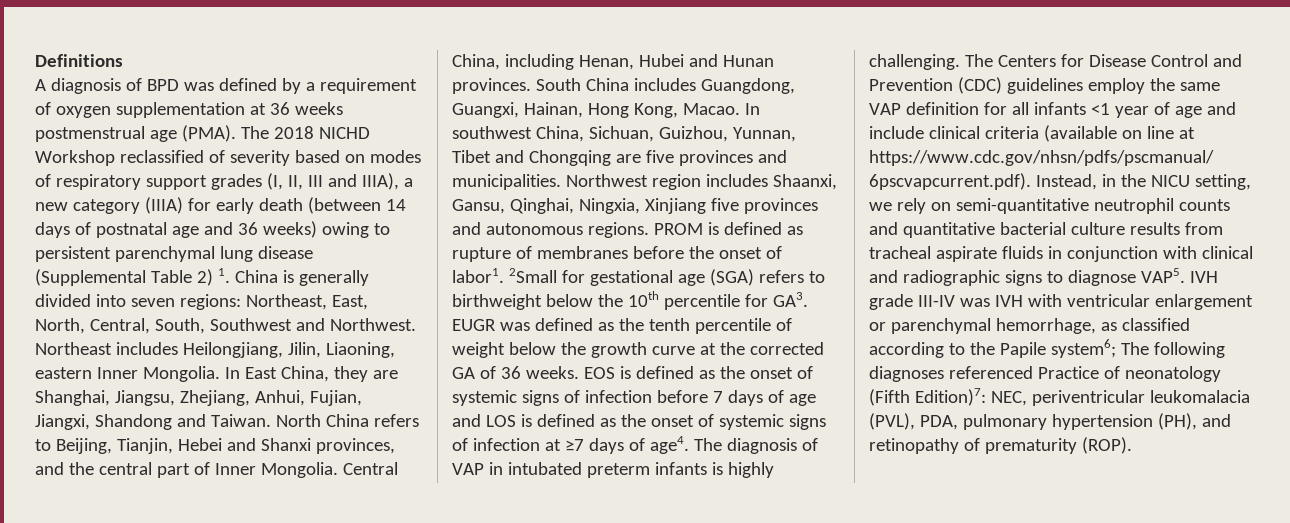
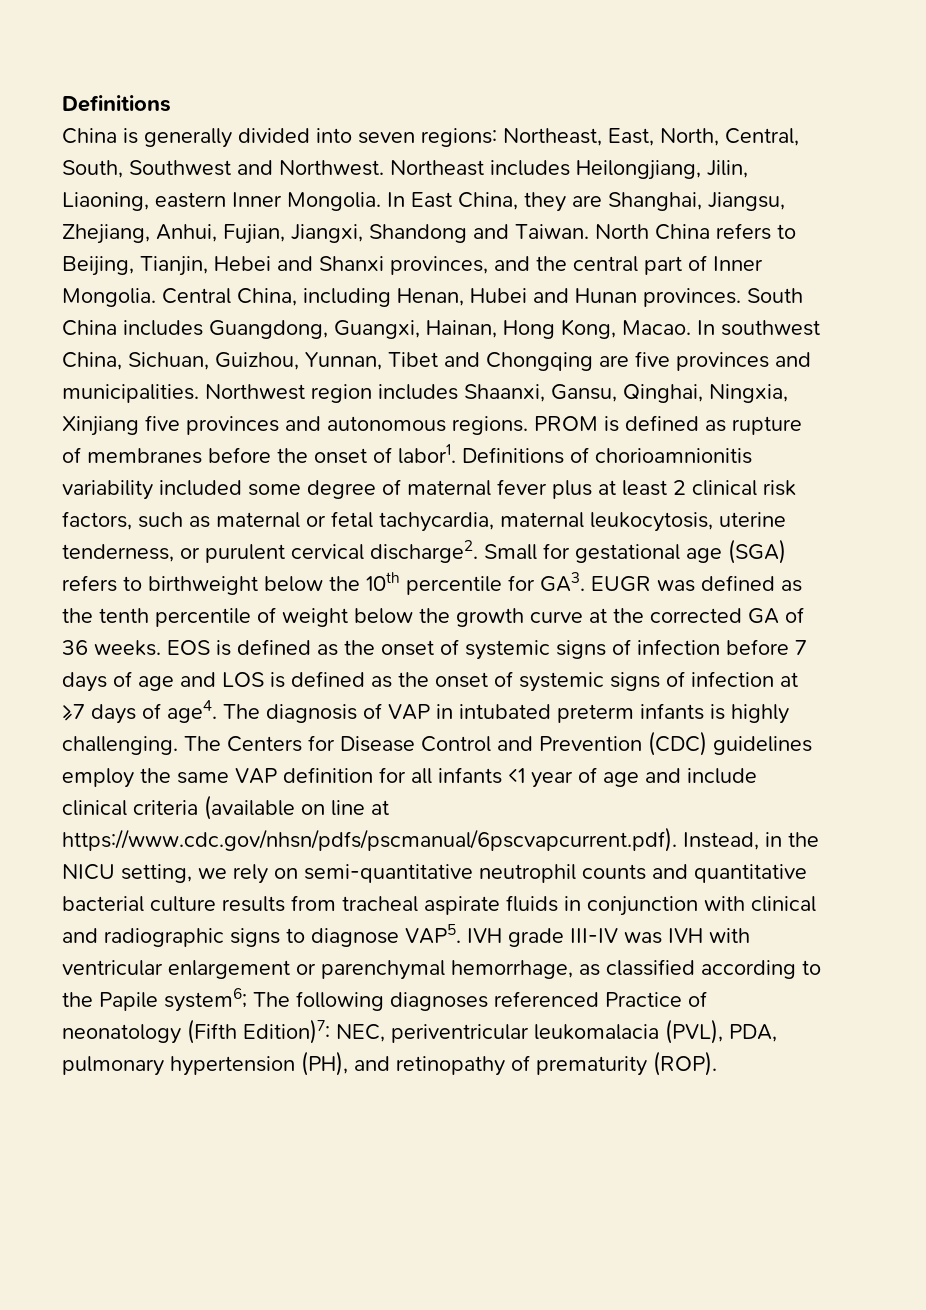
[35,78,417,94] [35,102,343,118] [35,125,370,142] [35,150,421,166] [35,173,413,190] [35,197,406,214] [35,221,390,238] [35,246,313,262] [35,268,230,286] A diagnosis of BPD was defined by a requirement of oxygen supplementation at 36 weeks postmenstrual age (PMA). The 2018 NICHD Workshop reclassified of severity based on modes of respiratory support grades (I, II, III and IIIA), a new category (IIIA) for early death (between 14 days of postnatal age and 36 weeks) owing to persistent parenchymal lung disease (Supplemental Table 2) 1. -> (171, 103) none
[508,268,557,283] 2Small -> [462,447,752,464] [62,479,796,500] [62,511,786,532] [62,540,537,563] Definitions of chorioamnionitis variability included some degree of maternal fever plus at least 2 clinical risk factors, such as maternal or fetal tachycardia, maternal leukocytosis, uterine tenderness, or purulent cervical discharge2. Small

